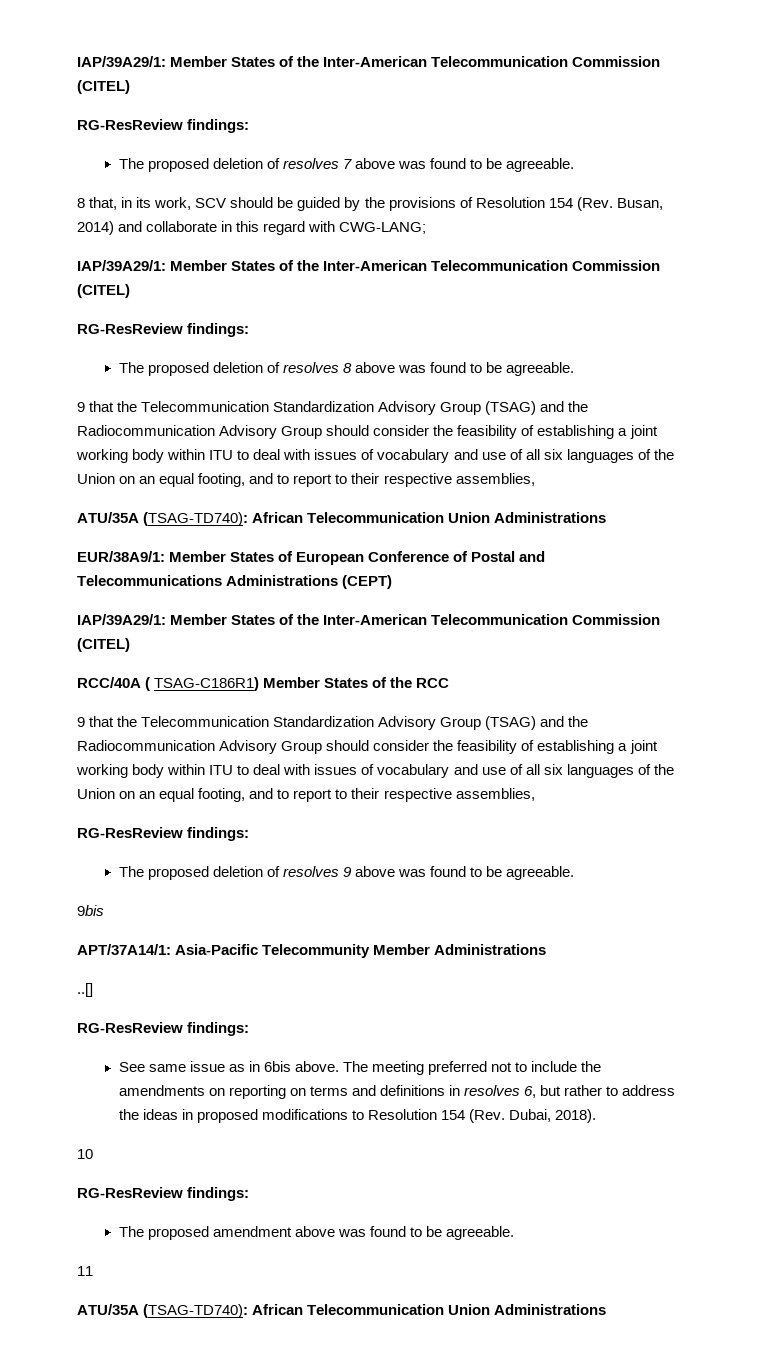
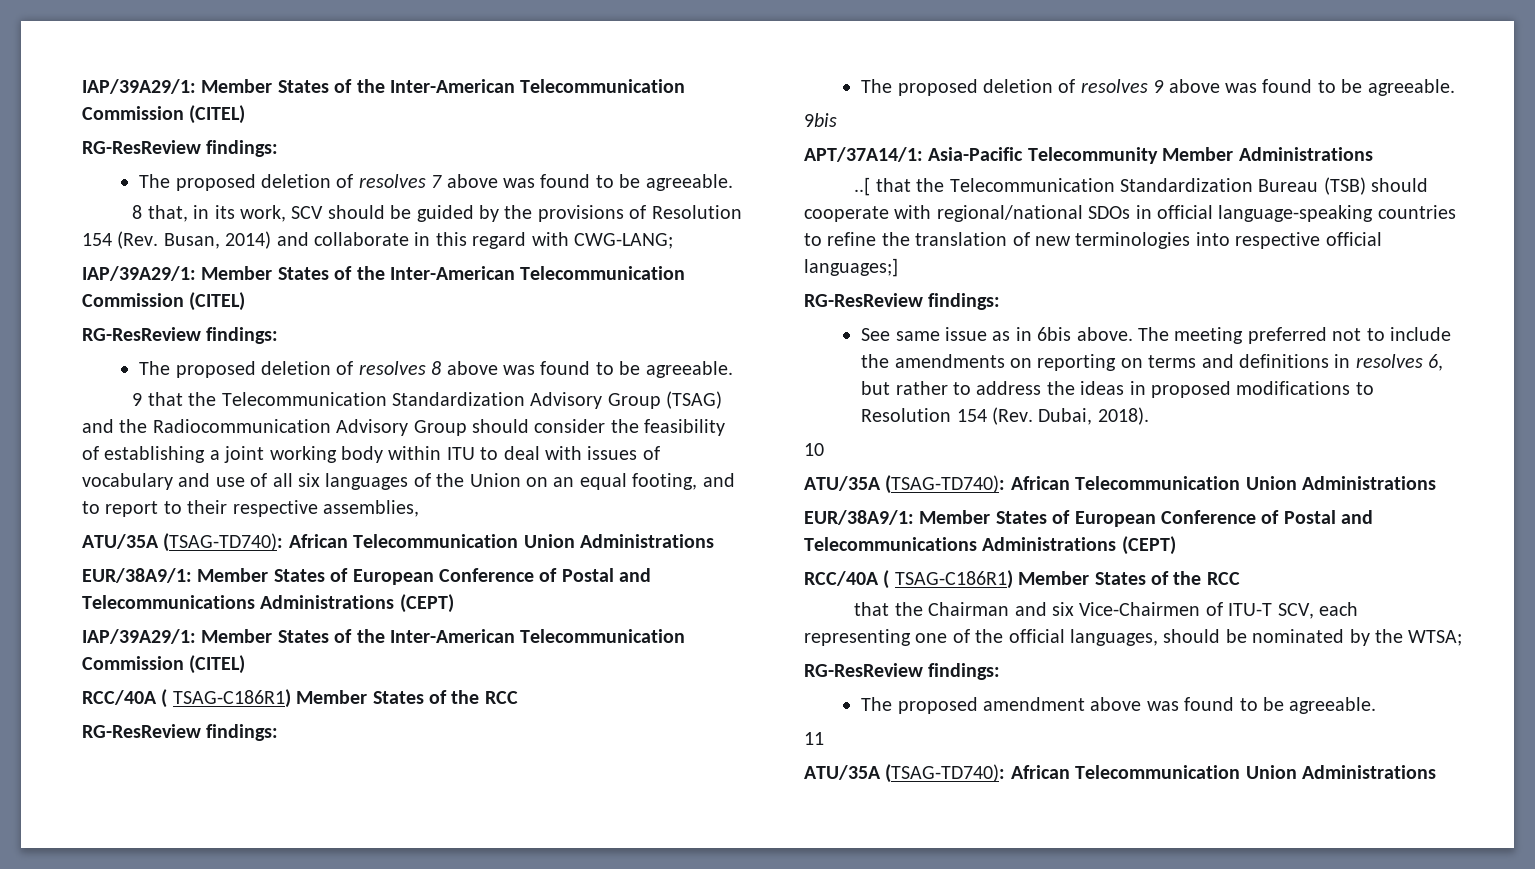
[77,716,589,730] [77,740,658,754] [76,764,674,778] [77,788,535,802] // 9 that the Telecommunication Standardization Advisory Group (TSAG) and the Radiocommunication Advisory Group should consider the feasibility of establishing a joint working body within ITU to deal with issues of vocabulary and use of all six languages of the Union on an equal footing, and to report to their respective assemblies, -> (518, 697) none
[77,983,93,997] ..[] -> [854,177,1429,196] [804,205,1456,222] [804,232,1382,249] [804,258,898,277] ..[ that the Telecommunication Standardization Bureau (TSB) should cooperate with regional/national SDOs in official language-speaking countries to refine the translation of new terminologies into respective official languages;]
(93, 1154) none -> [804,475,1436,494] [804,510,1374,527] [804,536,1176,555] [804,570,1240,589] [854,602,1358,619] [804,629,1463,646] // ATU/35A (TSAG-TD740): African Telecommunication Union Administrations // EUR/38A9/1: Member States of European Conference of Postal and Telecommunications Administrations (CEPT) // RCC/40A ( TSAG-C186R1) Member States of the RCC // that the Chairman and six Vice-Chairmen of ITU-T SCV, each representing one of the official languages, should be nominated by the WTSA;

